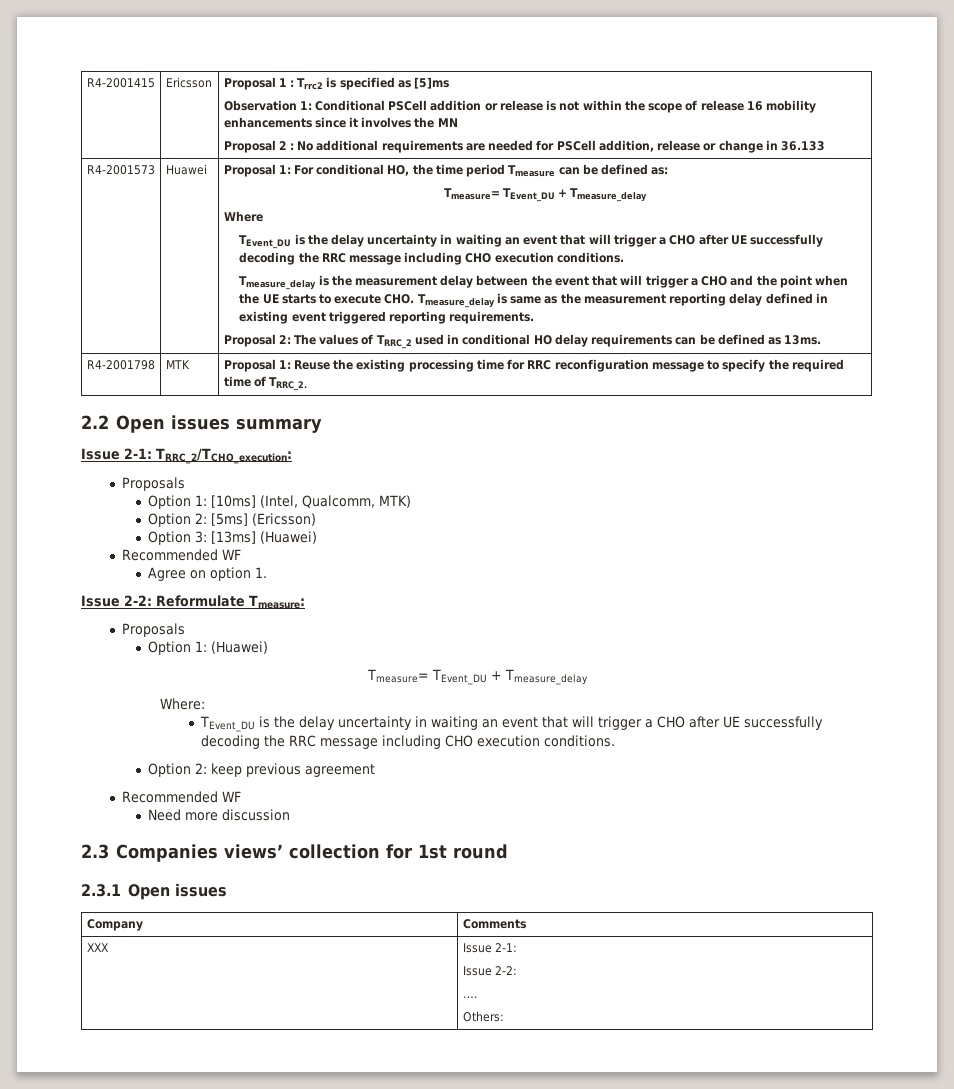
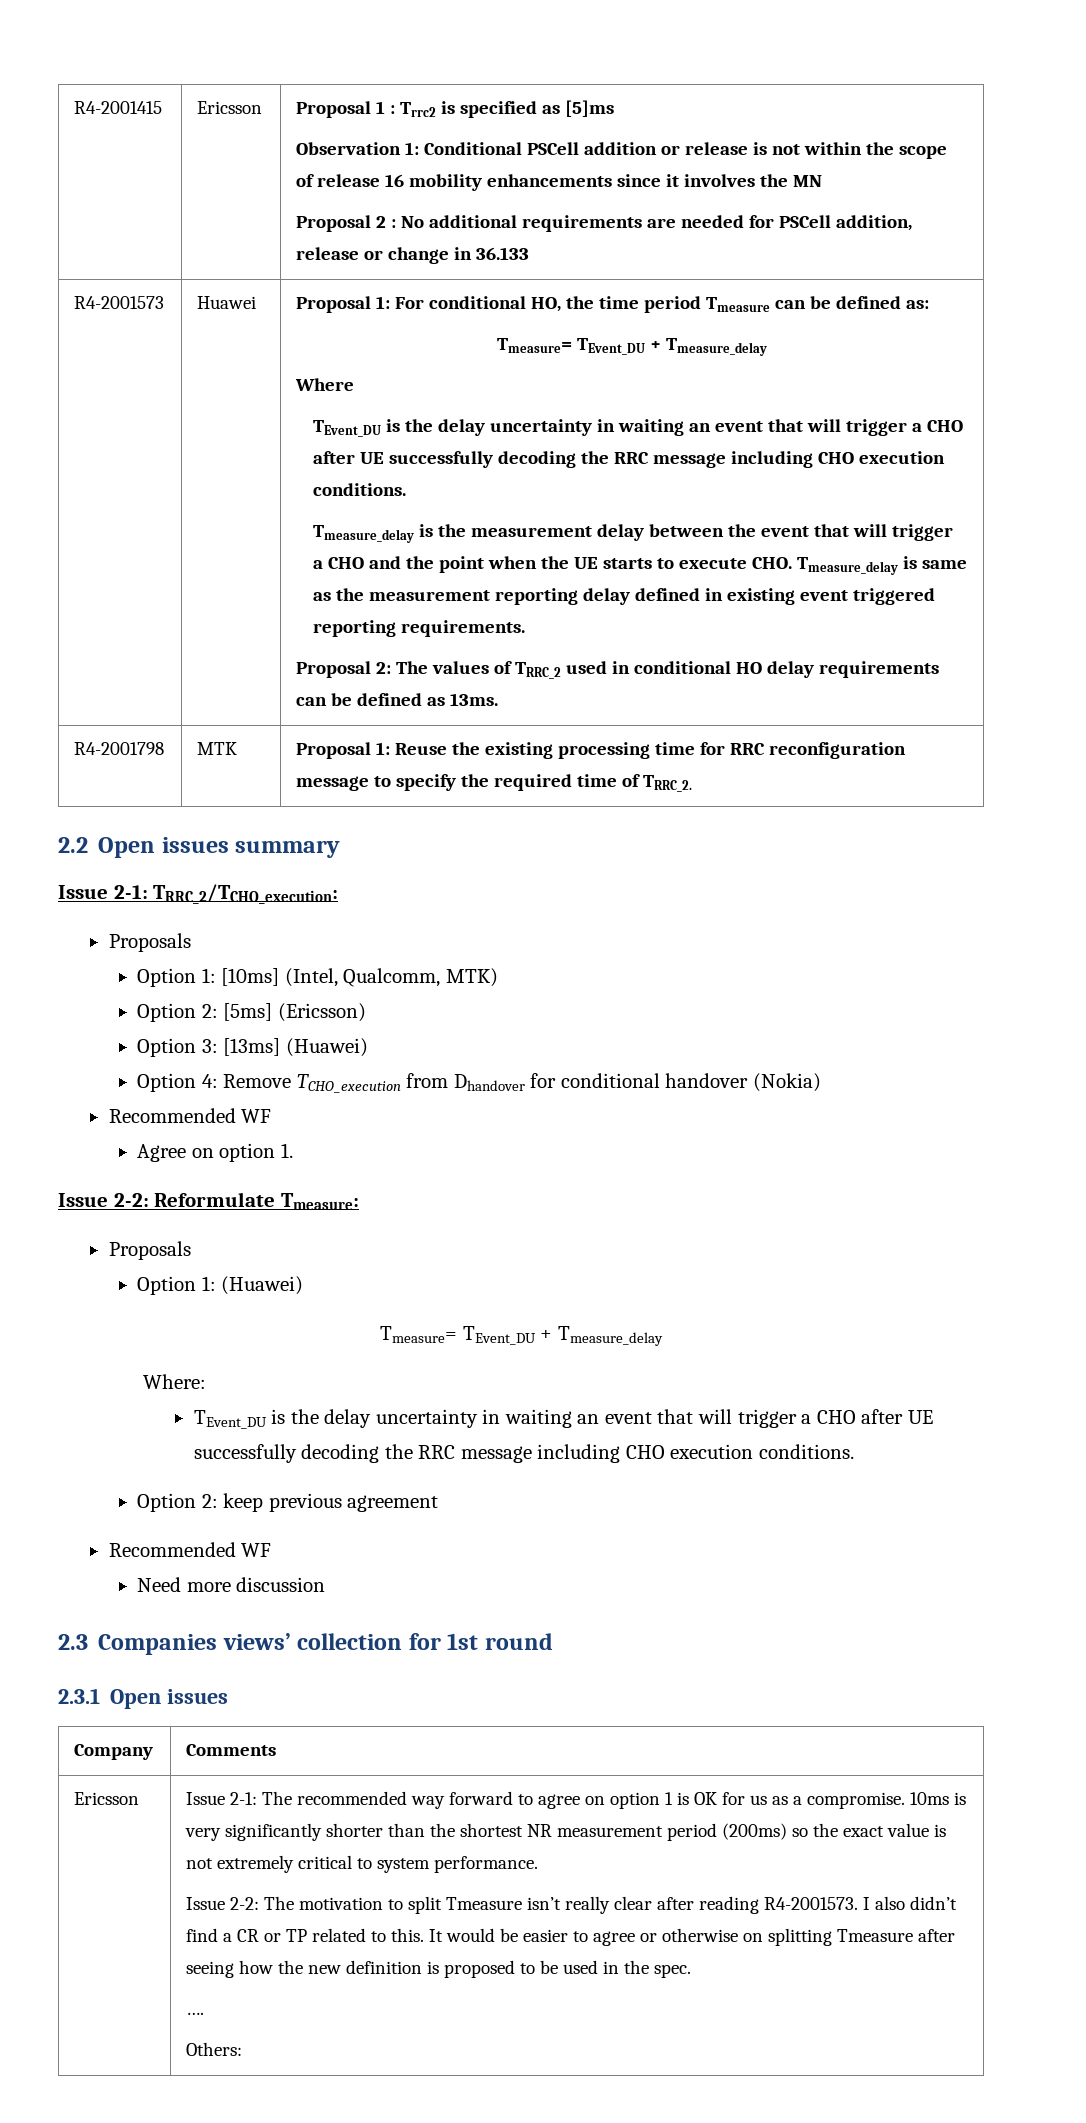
(318, 537) none -> [137,1073,821,1093] // Option 4: Remove TCHO_execution from Dhandover for conditional handover (Nokia)
[86,943,109,952] [462,943,517,953] [462,966,517,976] XXX | Issue 2-1: // Issue 2-2: -> [74,1792,140,1805] [186,1791,967,1809] [185,1823,947,1841] [186,1855,539,1873] [186,1896,958,1914] [186,1928,956,1946] [186,1960,692,1978] Ericsson | Issue 2-1: The recommended way forward to agree on option 1 is OK for us as a compromise. 10ms is very significantly shorter than the shortest NR measurement period (200ms) so the exact value is not extremely critical to system performance. // Issue 2-2: The motivation to split Tmeasure isn’t really clear after reading R4-2001573. I also didn’t find a CR or TP related to this. It would be easier to agree or otherwise on splitting Tmeasure after seeing how the new definition is proposed to be used in the spec.

